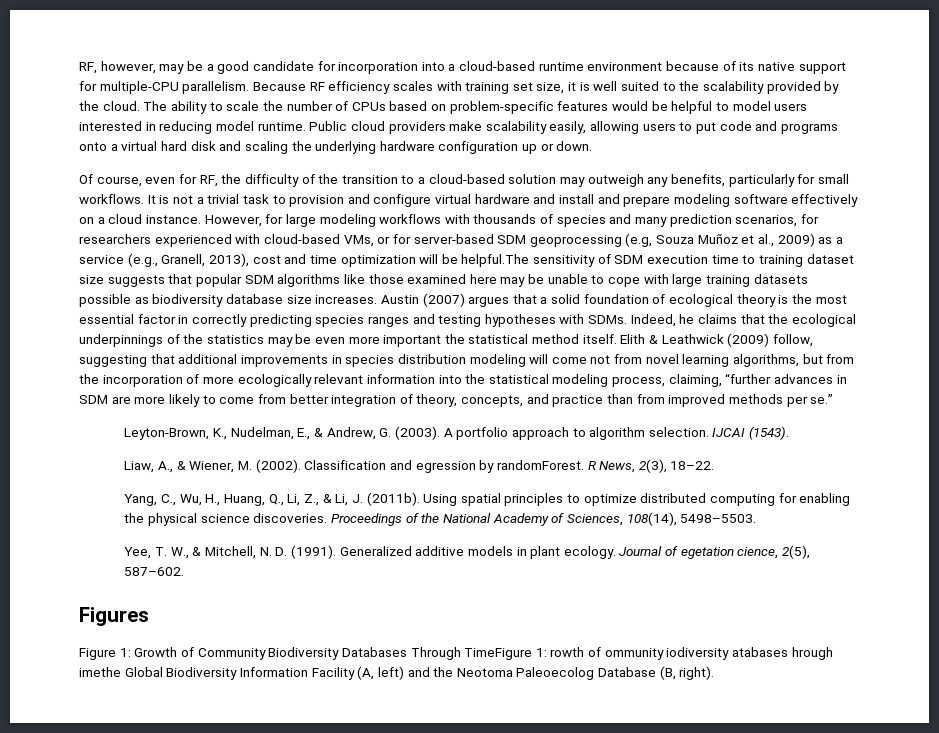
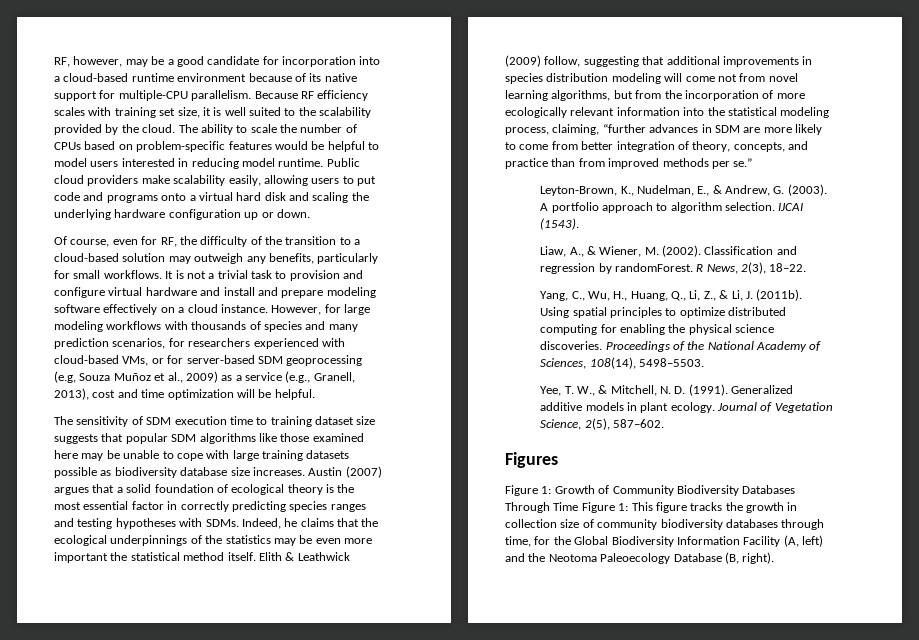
[461,254,530,267] helpful.The -> [274,389,315,400] [54,416,73,425] helpful. // The
[415,461,476,473] egression -> [540,263,596,274] regression
[680,547,779,559] egetation cience, -> [774,402,833,413] [540,419,582,430] Vegetation Science,
[464,647,833,660] [79,667,121,677] TimeFigure 1: rowth of ommunity iodiversity atabases hrough imethe -> [553,502,798,513] [505,519,825,530] [505,536,571,547] Time Figure 1: This figure tracks the growth in collection size of community biodiversity databases through time, for the
[516,667,595,680] Paleoecolog -> [600,553,671,564] Paleoecology

